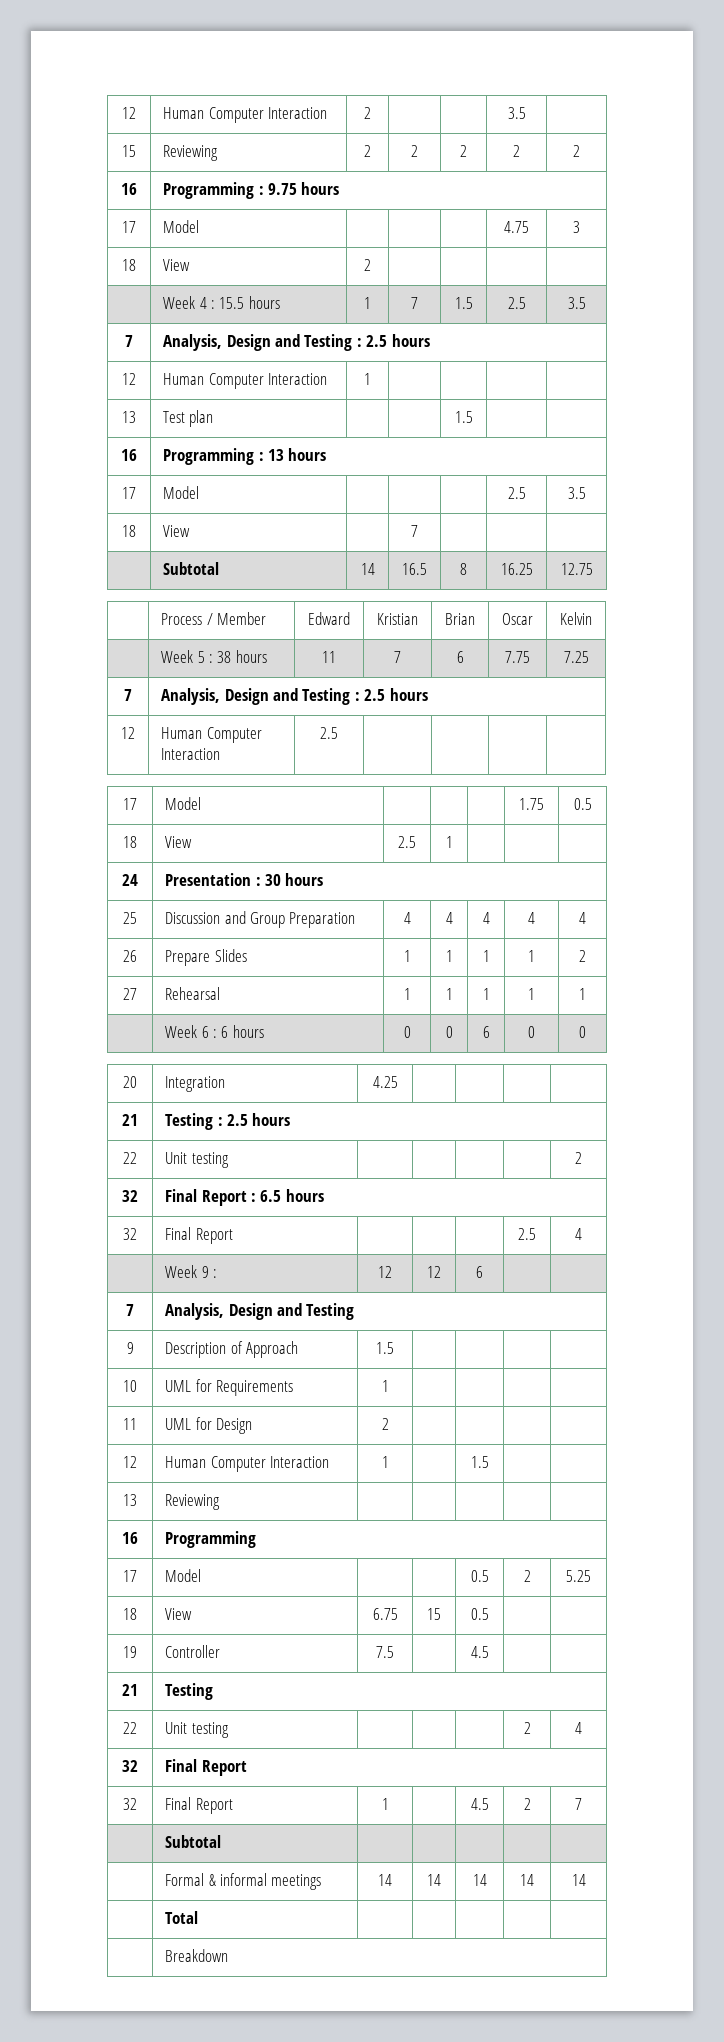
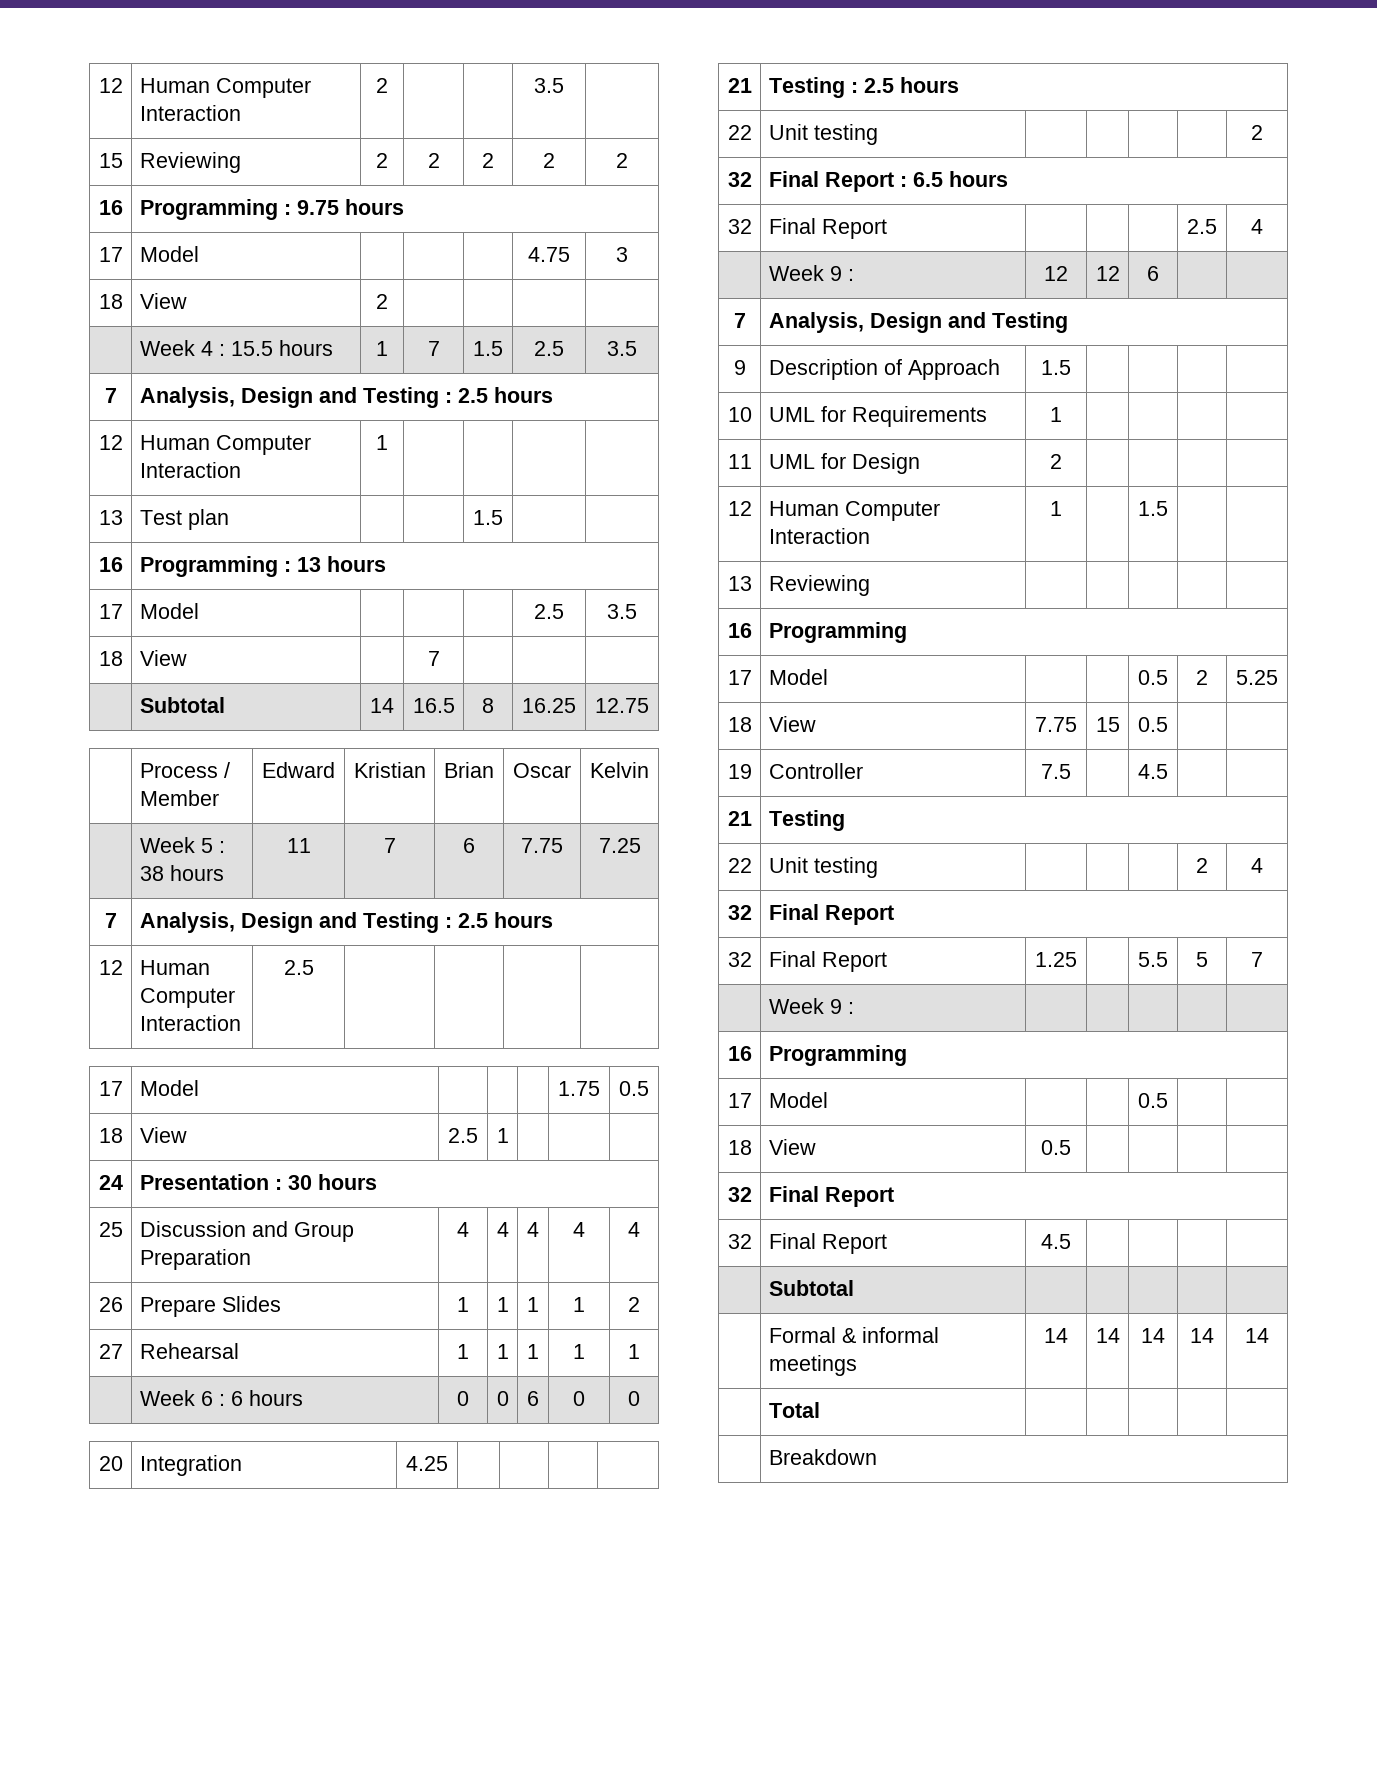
[372,1608,398,1620] 6.75 -> [1035,717,1077,732] 7.75
[381,1798,389,1810] [470,1798,489,1810] [523,1798,531,1810] [575,1798,582,1810] 1 | | 4.5 | 2 | 7 -> [1035,952,1077,967] [1138,952,1168,967] [1196,952,1208,967] [1251,952,1263,967] [768,998,854,1014] [727,1046,752,1061] [768,1045,907,1066] [727,1093,752,1108] [768,1092,828,1108] [1138,1093,1168,1108] [727,1140,752,1155] [768,1139,816,1155] [1041,1140,1071,1155] [727,1187,752,1202] [768,1186,894,1207] [727,1234,752,1249] [768,1233,887,1254] [1041,1234,1071,1249] 1.25 | | 5.5 | 5 | 7 // | Week 9 : | | | | | // 16 | Programming // 17 | Model | | | 0.5 | | // 18 | View | 0.5 | | | | // 32 | Final Report // 32 | Final Report | 4.5 | | | |

